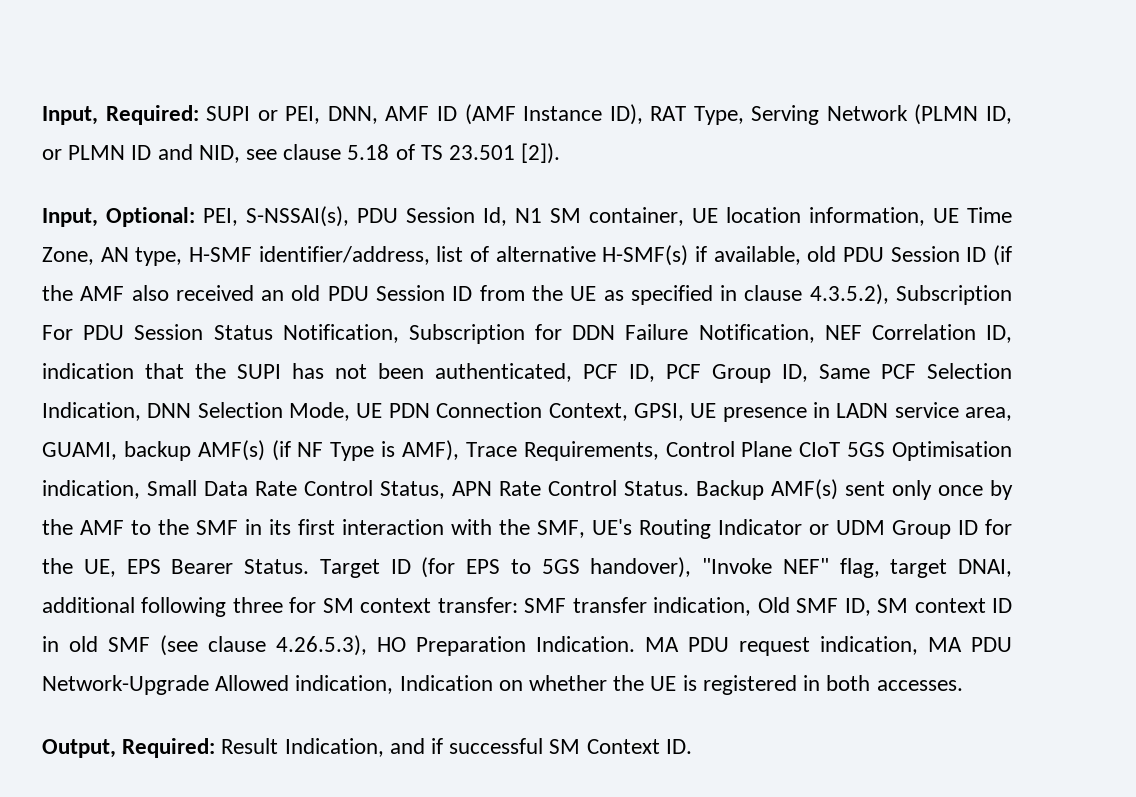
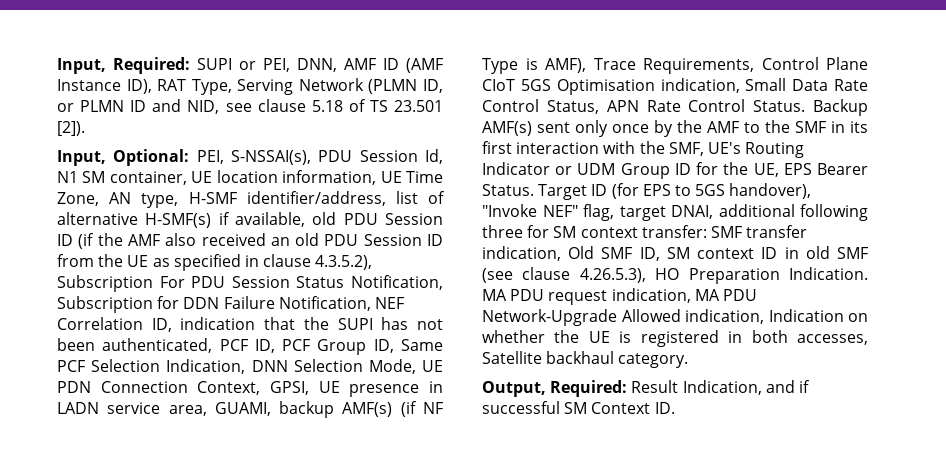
[876,680,963,691] accesses. -> [797,334,868,345] [482,351,689,368] accesses, Satellite backhaul category.

